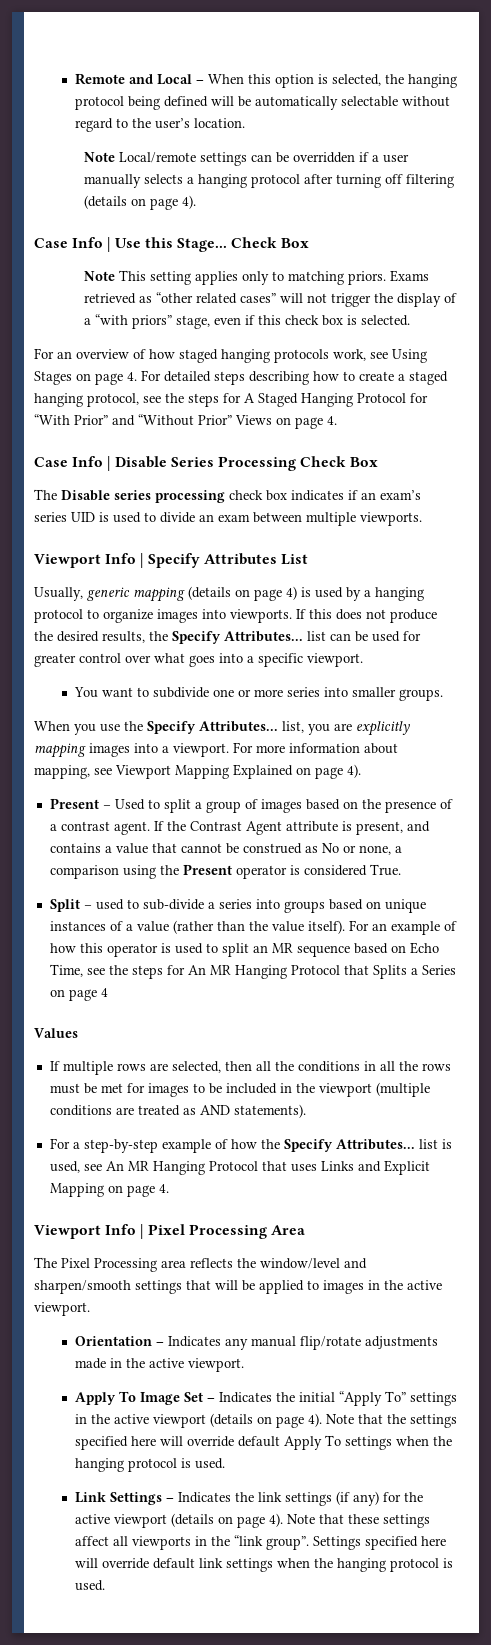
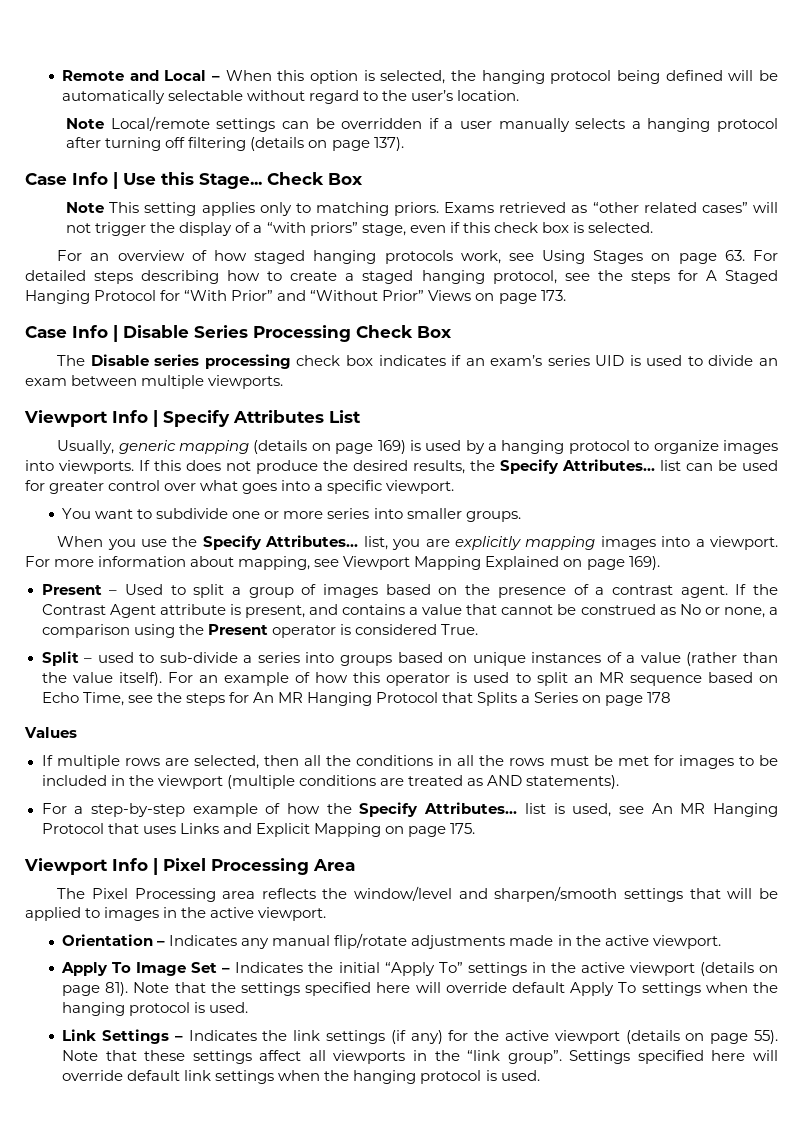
[181,195,196,209] 4). -> [373,137,404,151] 137).
[127,372,137,381] 4. -> [724,250,745,261] 63.
[327,416,337,425] 4. -> [540,290,566,301] 173.
[286,586,297,600] 4) -> [377,440,406,454] 169)
[347,764,361,778] 4). -> [628,556,660,570] 169).
[100,988,108,997] 4 -> [647,692,672,703] 178
[158,1184,169,1193] 4. -> [449,823,475,834] 175.
[307,1413,322,1427] 4). -> [105,982,129,996] 81).
[268,1513,283,1527] 4). -> [753,1030,778,1044] 55).

